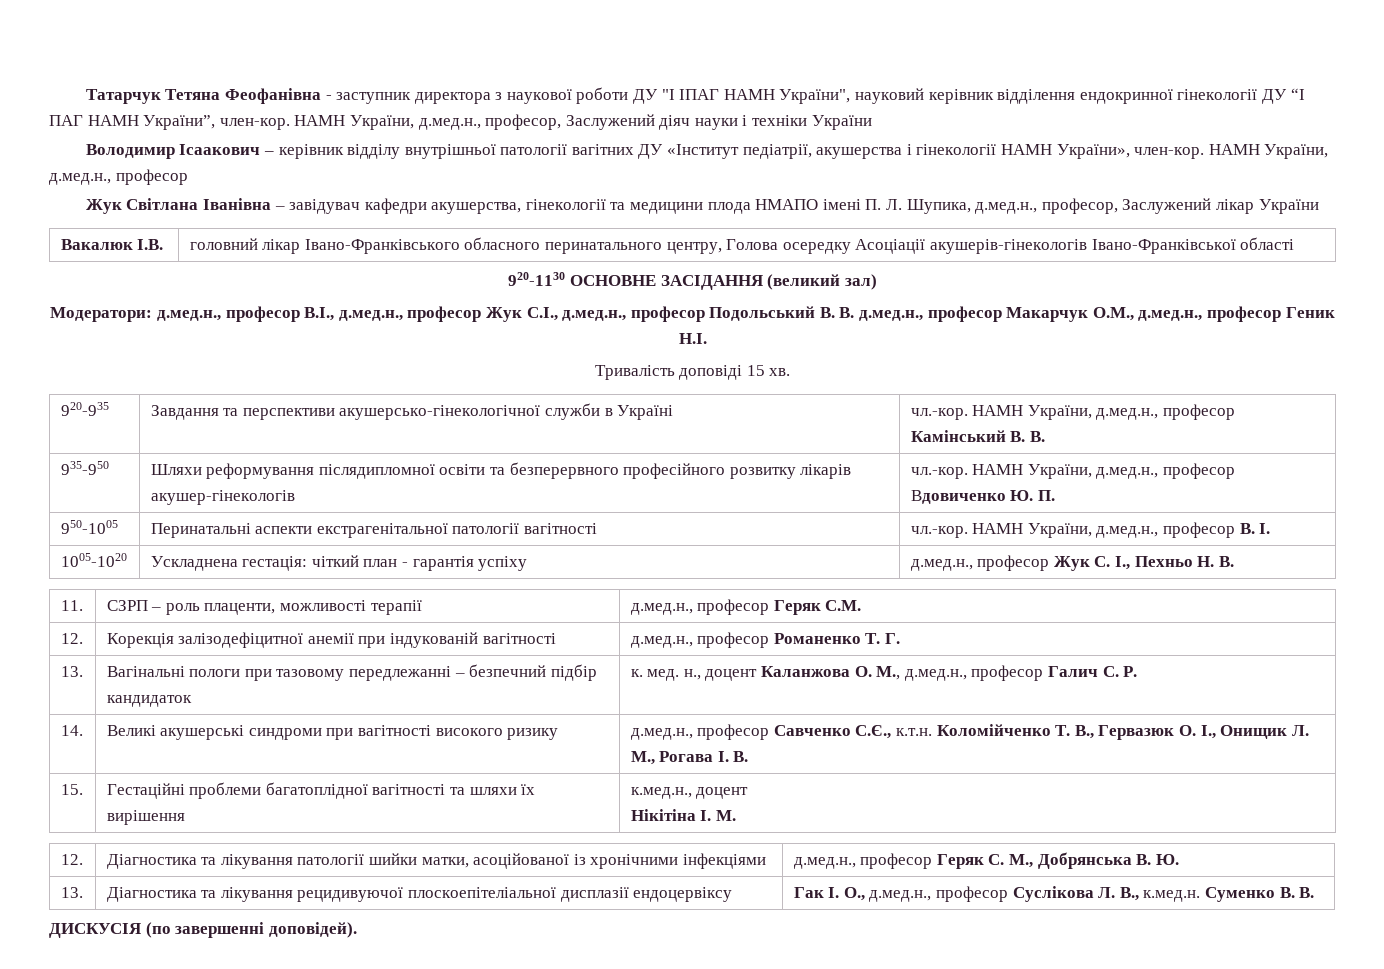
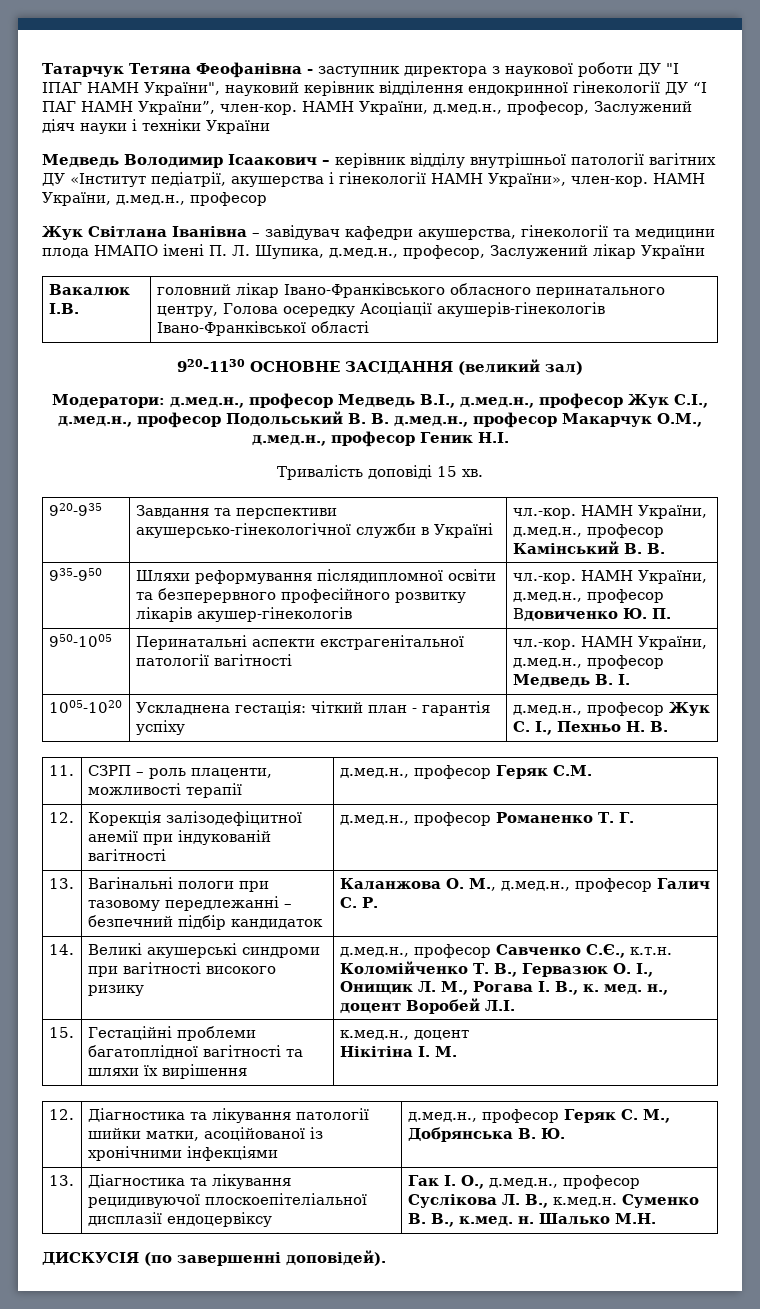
(872, 122) none -> [42,154,119,168] Медведь
(300, 314) none -> [338,394,415,408] Медведь
(1235, 530) none -> [512,674,590,688] Медведь
[630,669,758,681] к. мед. н., доцент -> (323, 924) none
[733,751,749,762] В. -> [554,981,668,995] [339,998,515,1014] В., к. мед. н., доцент Воробей Л.І.
[1299,887,1315,898] В. -> [430,1213,656,1227] В., к.мед. н. Шалько М.Н.

